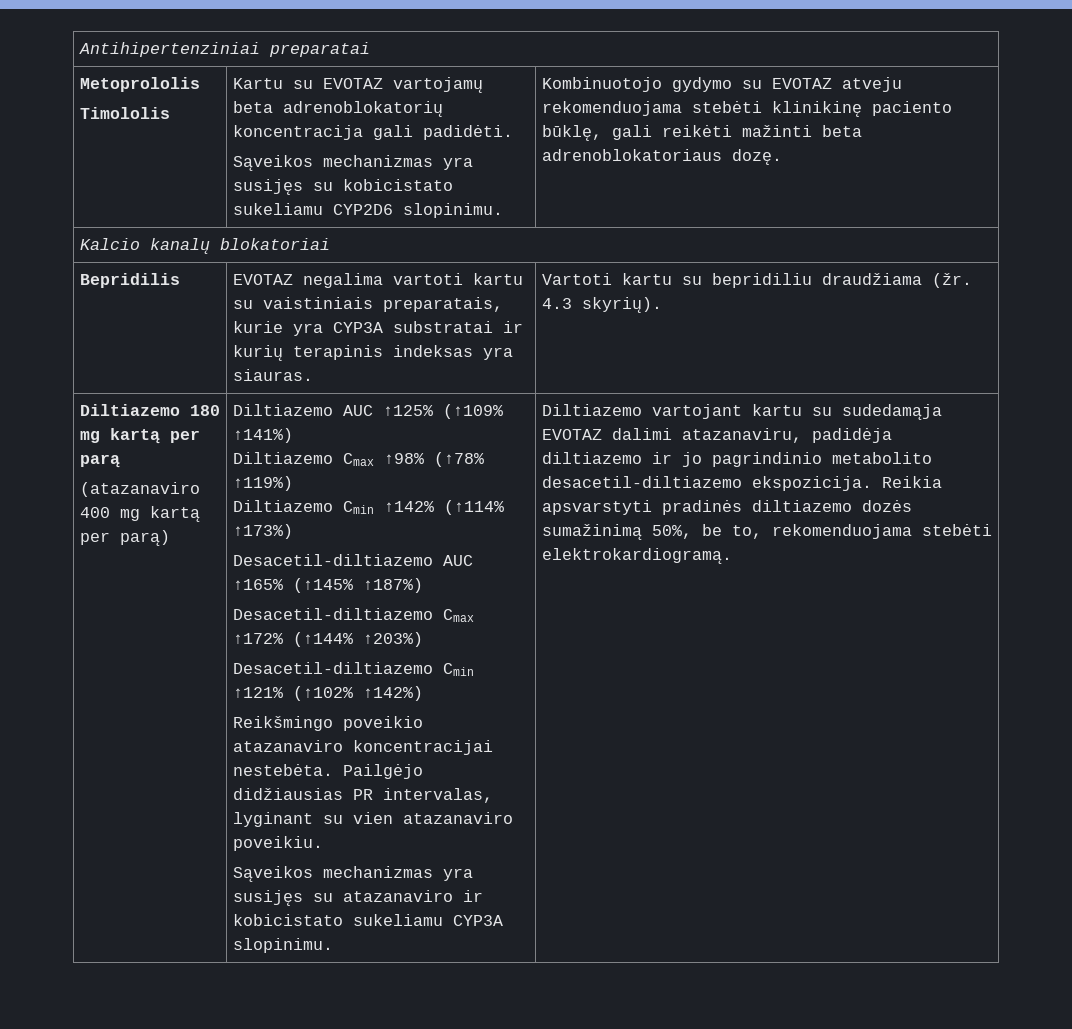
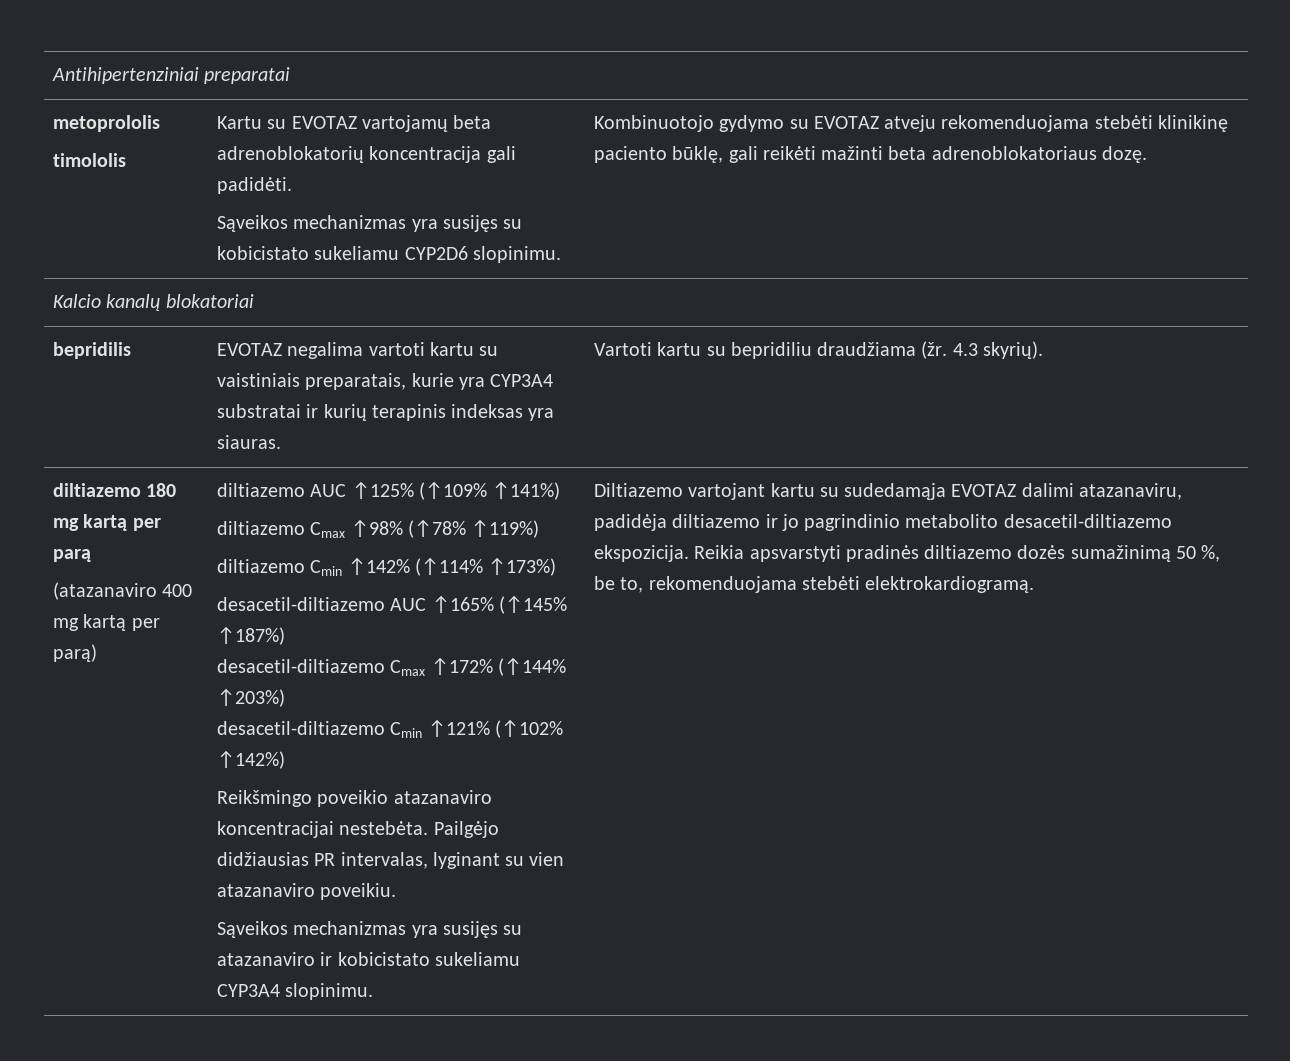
[79,77,200,92] [79,107,170,119] Metoprololis // Timololis -> [53,115,161,132] [53,153,127,167] metoprololis // timololis
[79,273,180,288] Bepridilis -> [53,342,132,359] bepridilis
[332,322,383,333] CYP3A -> [490,374,554,387] CYP3A4
[79,404,180,416] Diltiazemo -> [53,483,142,497] diltiazemo
[232,404,333,416] Diltiazemo -> [217,483,306,497] diltiazemo
[232,452,333,464] Diltiazemo -> [217,521,306,535] diltiazemo
[232,500,333,512] Diltiazemo -> [217,559,306,573] diltiazemo
[232,554,433,566] Desacetil-diltiazemo -> [217,597,386,611] desacetil-diltiazemo
[232,608,433,620] Desacetil-diltiazemo -> [217,659,386,673] desacetil-diltiazemo
[232,662,433,674] Desacetil-diltiazemo -> [217,721,386,735] desacetil-diltiazemo
[452,915,503,926] CYP3A -> [217,984,281,997] CYP3A4
[651,525,692,539] 50%, -> [1176,545,1221,562] 50 %,

